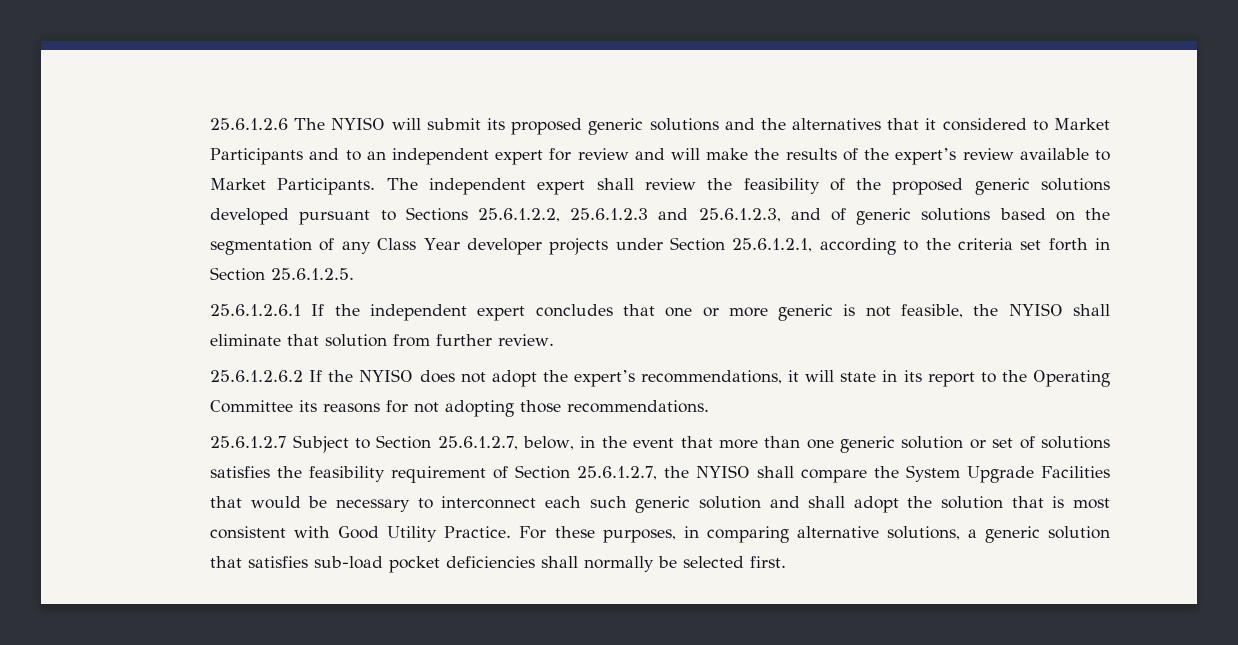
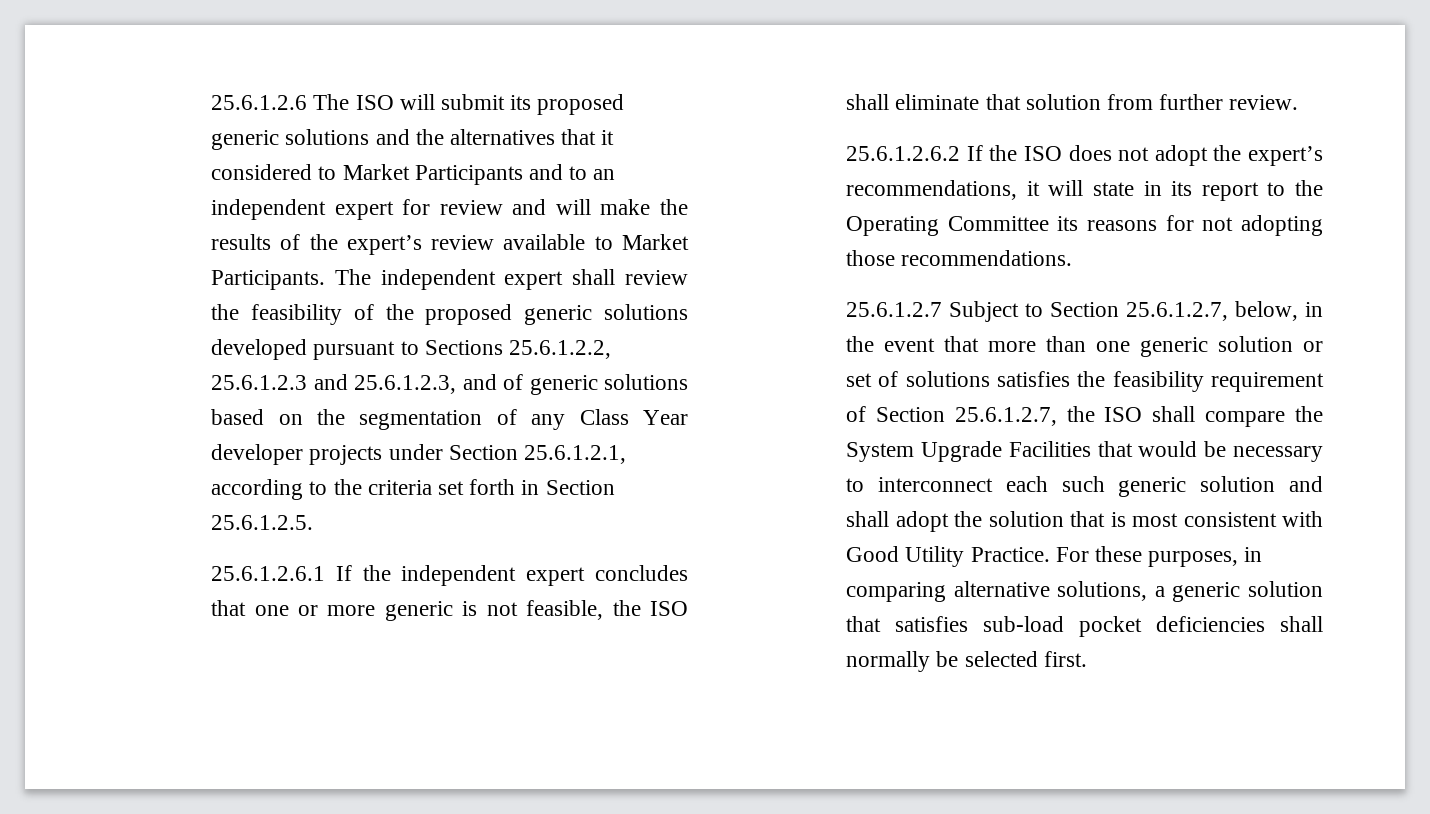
[331,117,386,130] NYISO -> [355,95,394,110] ISO
[1008,303,1063,316] NYISO -> [649,601,688,616] ISO
[359,369,414,382] NYISO -> [1023,146,1062,161] ISO
[696,465,751,478] NYISO -> [1104,407,1143,422] ISO

